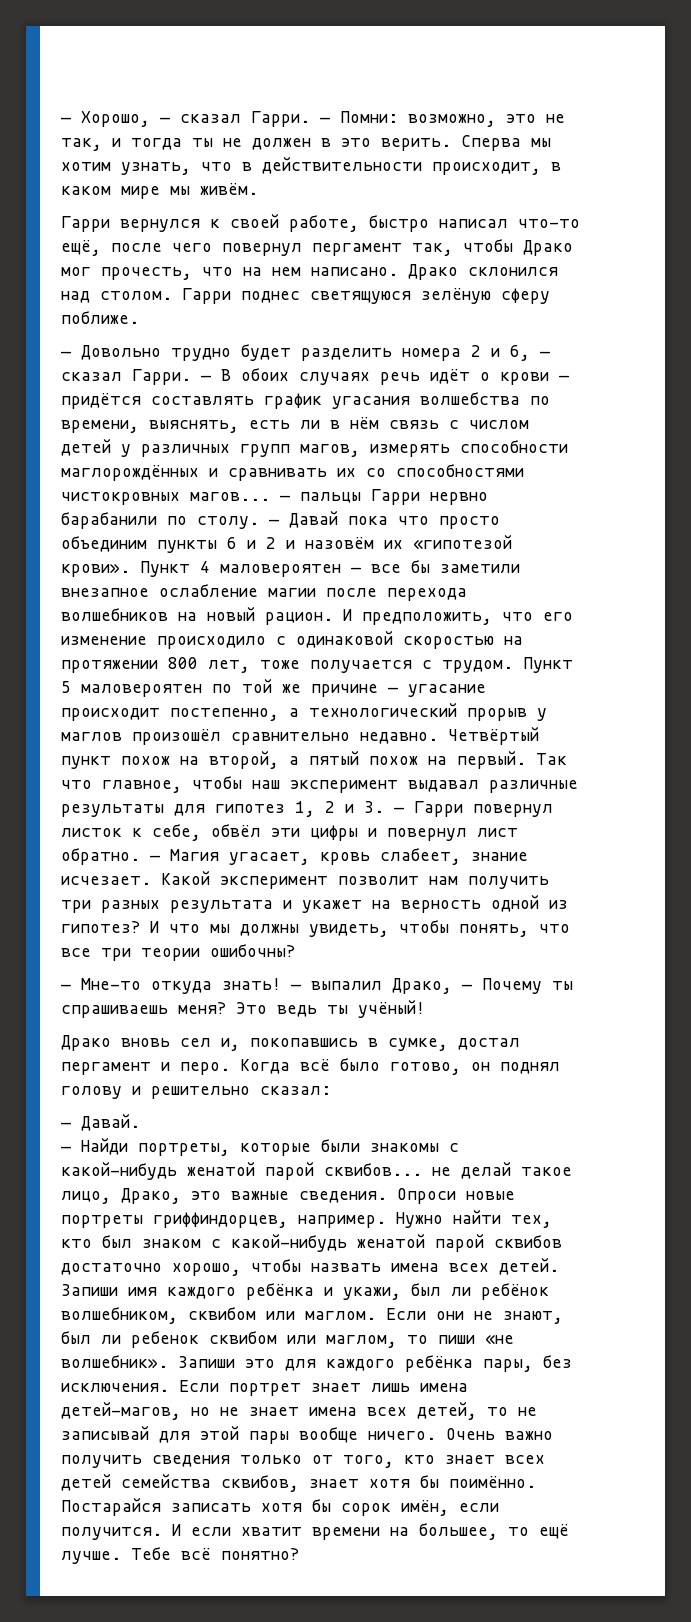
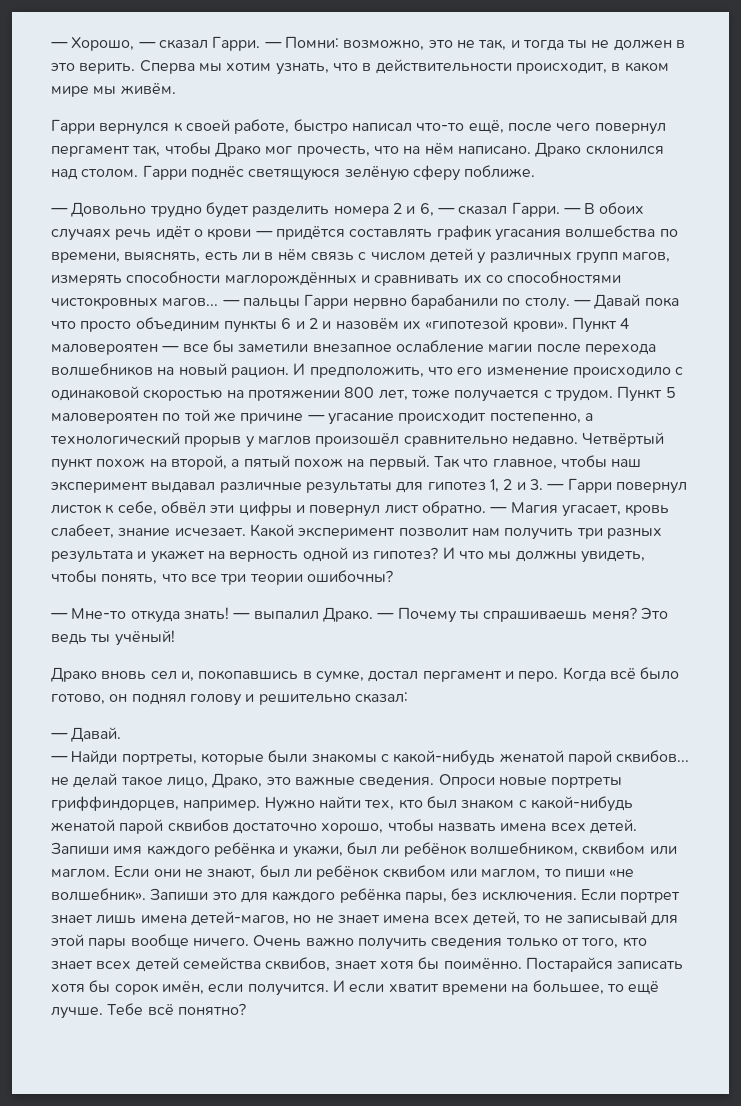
[272,267,301,276] нем -> [424,143,454,154] нём
[241,291,300,303] поднес -> [190,166,244,180] поднёс
[392,978,452,994] Драко, -> [322,607,373,622] Драко.
[131,1331,199,1348] ребенок -> [316,865,380,880] ребёнок

